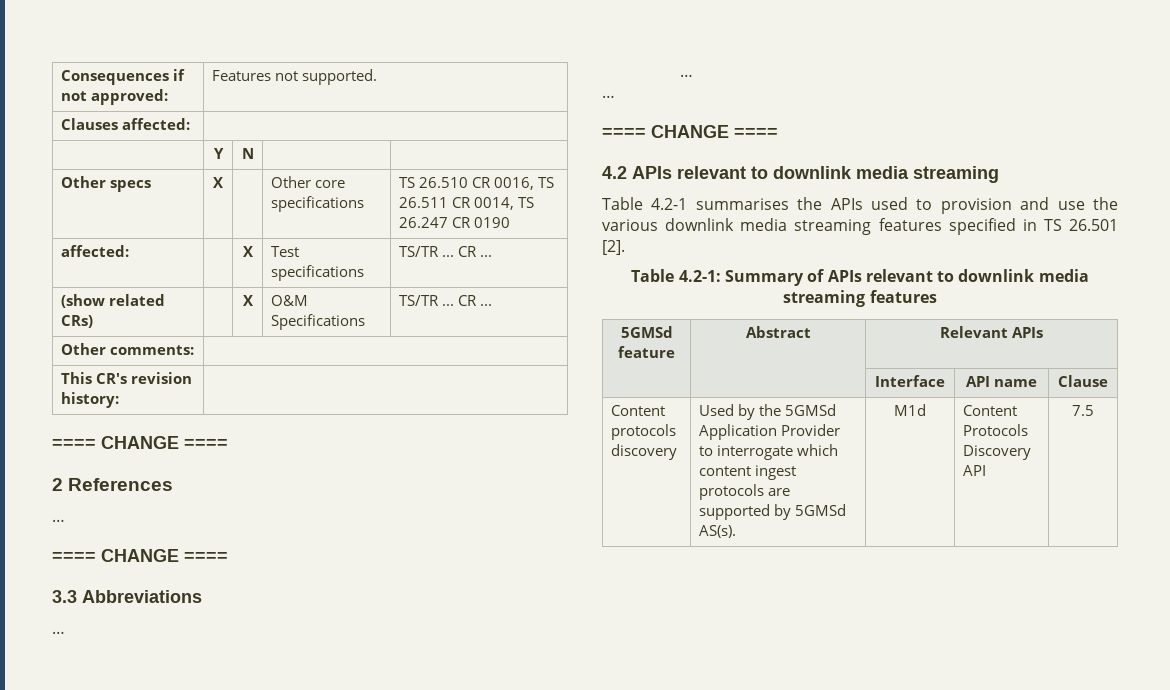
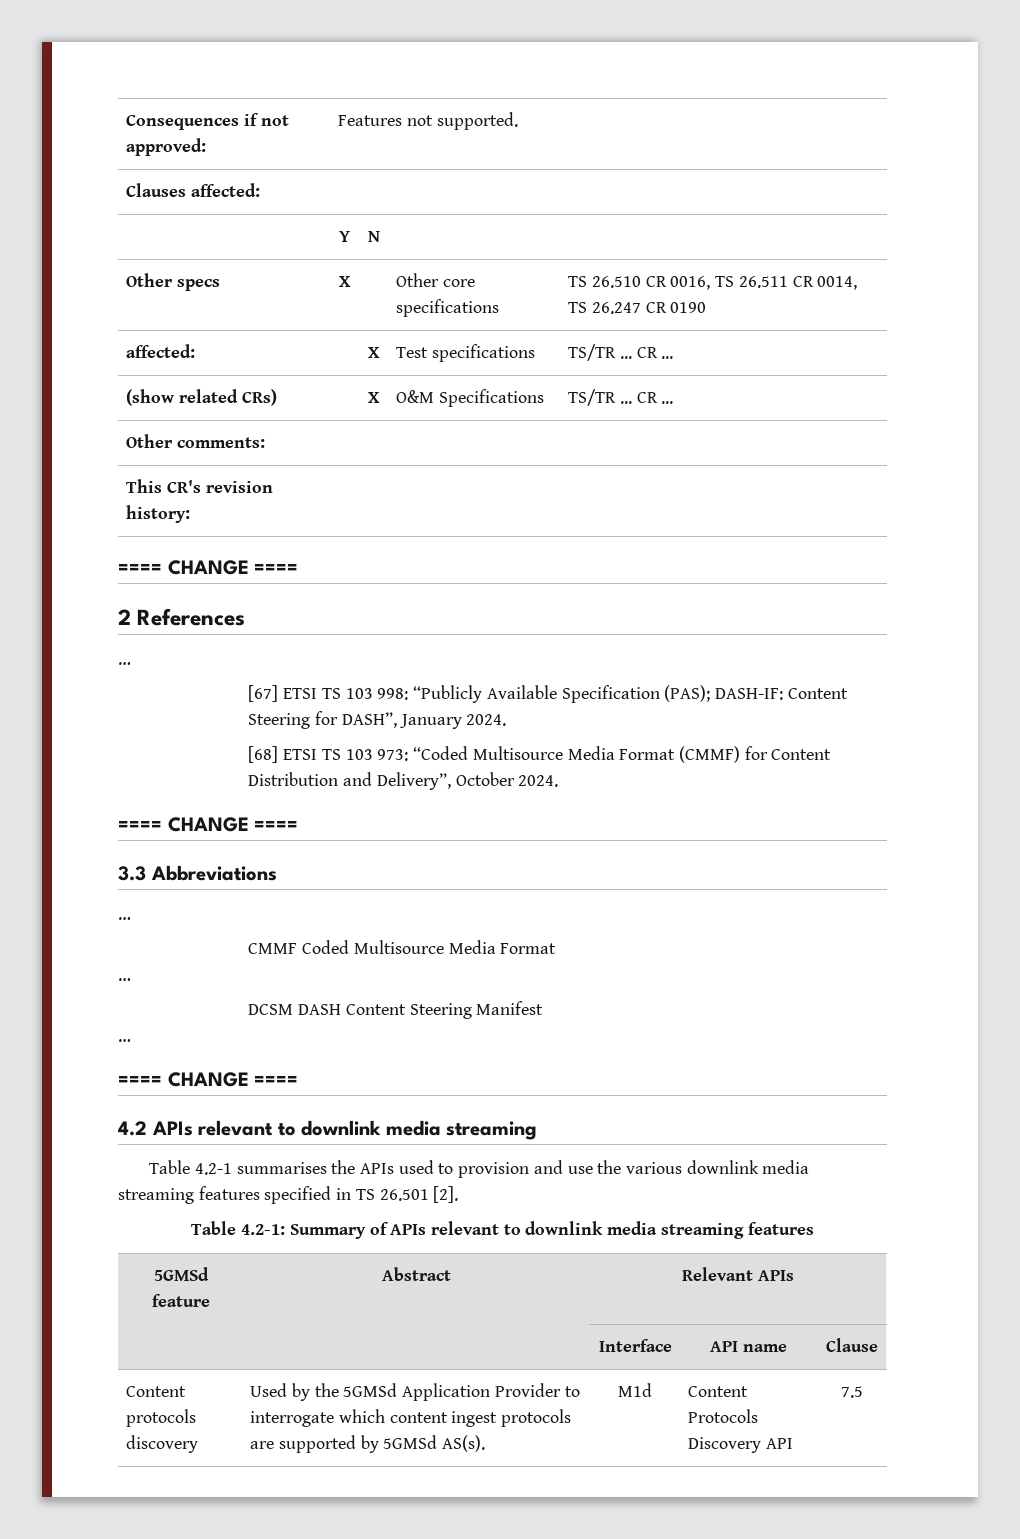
(65, 520) none -> [248,685,848,703] [248,711,507,729] [248,746,832,763] [248,772,559,790] // [67] ETSI TS 103 998: “Publicly Available Specification (PAS); DASH-IF: Content Steering for DASH”, January 2024. // [68] ETSI TS 103 973: “Coded Multisource Media Format (CMMF) for Content Distribution and Delivery”, October 2024.
[679,74,693,77] … -> [248,940,557,954] [118,978,131,981] [248,1001,544,1019] CMMF Coded Multisource Media Format // … // DCSM DASH Content Steering Manifest

